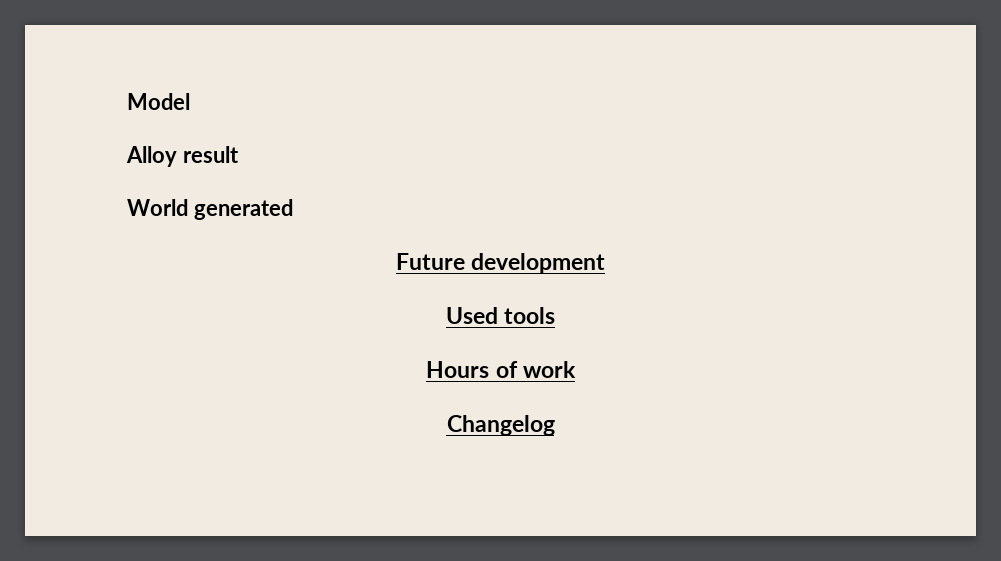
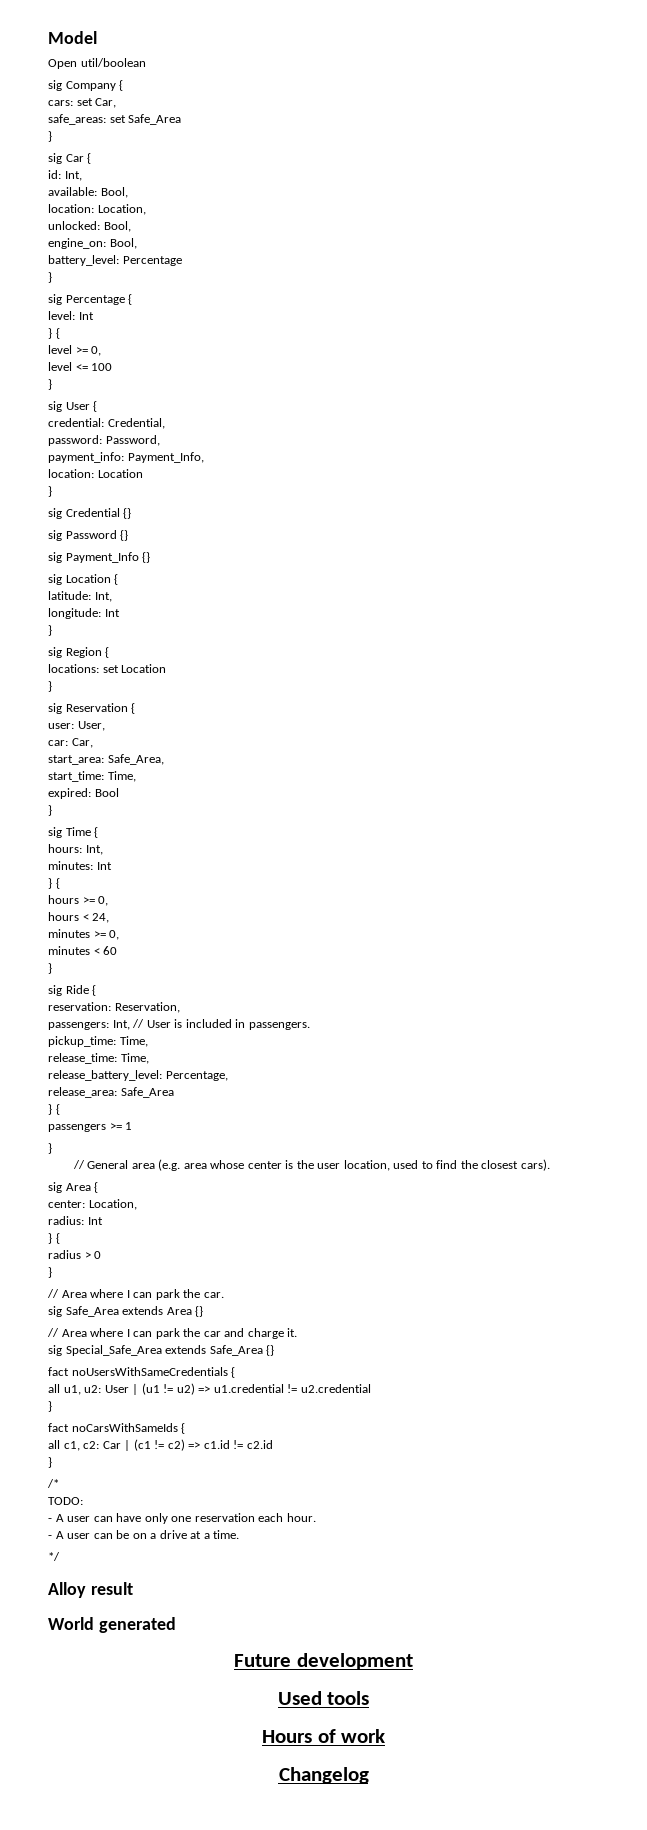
(190, 101) none -> [48,58,146,69] [48,80,124,91] [48,98,117,108] [48,114,182,125] [48,131,52,142] [48,153,92,164] [48,170,82,181] [48,187,128,198] [48,204,146,215] [48,221,131,232] [48,238,137,249] [48,255,182,266] [48,272,52,283] [48,294,133,305] [48,311,94,320] [48,328,60,339] [48,345,102,356] [48,362,113,371] [48,379,52,390] [48,401,98,412] [48,418,165,429] [48,435,160,446] [48,452,204,463] [48,469,143,478] [48,486,52,497] [48,508,132,519] [48,530,129,541] [48,552,151,563] [48,574,119,585] [48,591,112,602] [48,608,120,619] [48,625,52,636] [48,647,110,658] [48,664,167,673] [48,681,52,692] [48,703,136,714] [48,721,105,731] [48,738,93,748] [48,754,164,765] [48,771,136,782] [48,788,119,799] [48,805,52,816] [48,827,99,838] [48,844,103,855] [48,861,112,870] [48,878,60,889] [48,895,109,906] [48,912,110,923] [48,929,120,940] [48,946,118,955] [48,963,52,974] [48,985,97,996] [48,1002,180,1013] [48,1019,310,1030] [48,1036,148,1047] [48,1053,149,1064] [48,1070,228,1081] [48,1087,174,1098] [48,1104,60,1115] [48,1122,133,1132] [48,1143,52,1154] [72,1159,550,1171] [48,1182,99,1193] [48,1199,137,1210] [48,1216,103,1225] [48,1233,60,1244] [48,1250,102,1259] [48,1267,52,1278] [47,1289,224,1300] [48,1306,204,1317] [47,1328,298,1339] [48,1345,275,1356] [48,1367,236,1378] [48,1383,371,1395] [48,1401,52,1412] [48,1423,186,1434] [48,1439,273,1451] [48,1457,52,1468] [47,1479,59,1488] [48,1497,83,1505] [48,1513,316,1524] [48,1530,240,1539] [48,1552,60,1561] // Open util/boolean // sig Company { // cars: set Car, // safe_areas: set Safe_Area // } // sig Car { // id: Int, // available: Bool, // location: Location, // unlocked: Bool, // engine_on: Bool, // battery_level: Percentage // } // sig Percentage { // level: Int // } { // level >= 0, // level <= 100 // } // sig User { // credential: Credential, // password: Password, // payment_info: Payment_Info, // location: Location // } // sig Credential {} // sig Password {} // sig Payment_Info {} // sig Location { // latitude: Int, // longitude: Int // } // sig Region { // locations: set Location // } // sig Reservation { // user: User, // car: Car, // start_area: Safe_Area, // start_time: Time, // expired: Bool // } // sig Time { // hours: Int, // minutes: Int // } { // hours >= 0, // hours < 24, // minutes >= 0, // minutes < 60 // } // sig Ride { // reservation: Reservation, // passengers: Int, // User is included in passengers. // pickup_time: Time, // release_time: Time, // release_battery_level: Percentage, // release_area: Safe_Area // } { // passengers >= 1 // } // // General area (e.g. area whose center is the user location, used to find the closest cars). // sig Area { // center: Location, // radius: Int // } { // radius > 0 // } // // Area where I can park the car. // sig Safe_Area extends Area {} // // Area where I can park the car and charge it. // sig Special_Safe_Area extends Safe_Area {} // fact noUsersWithSameCredentials { // all u1, u2: User | (u1 != u2) => u1.credential != u2.credential // } // fact noCarsWithSameIds { // all c1, c2: Car | (c1 != c2) => c1.id != c2.id // } // /* // TODO: // - A user can have only one reservation each hour. // - A user can be on a drive at a time. // */

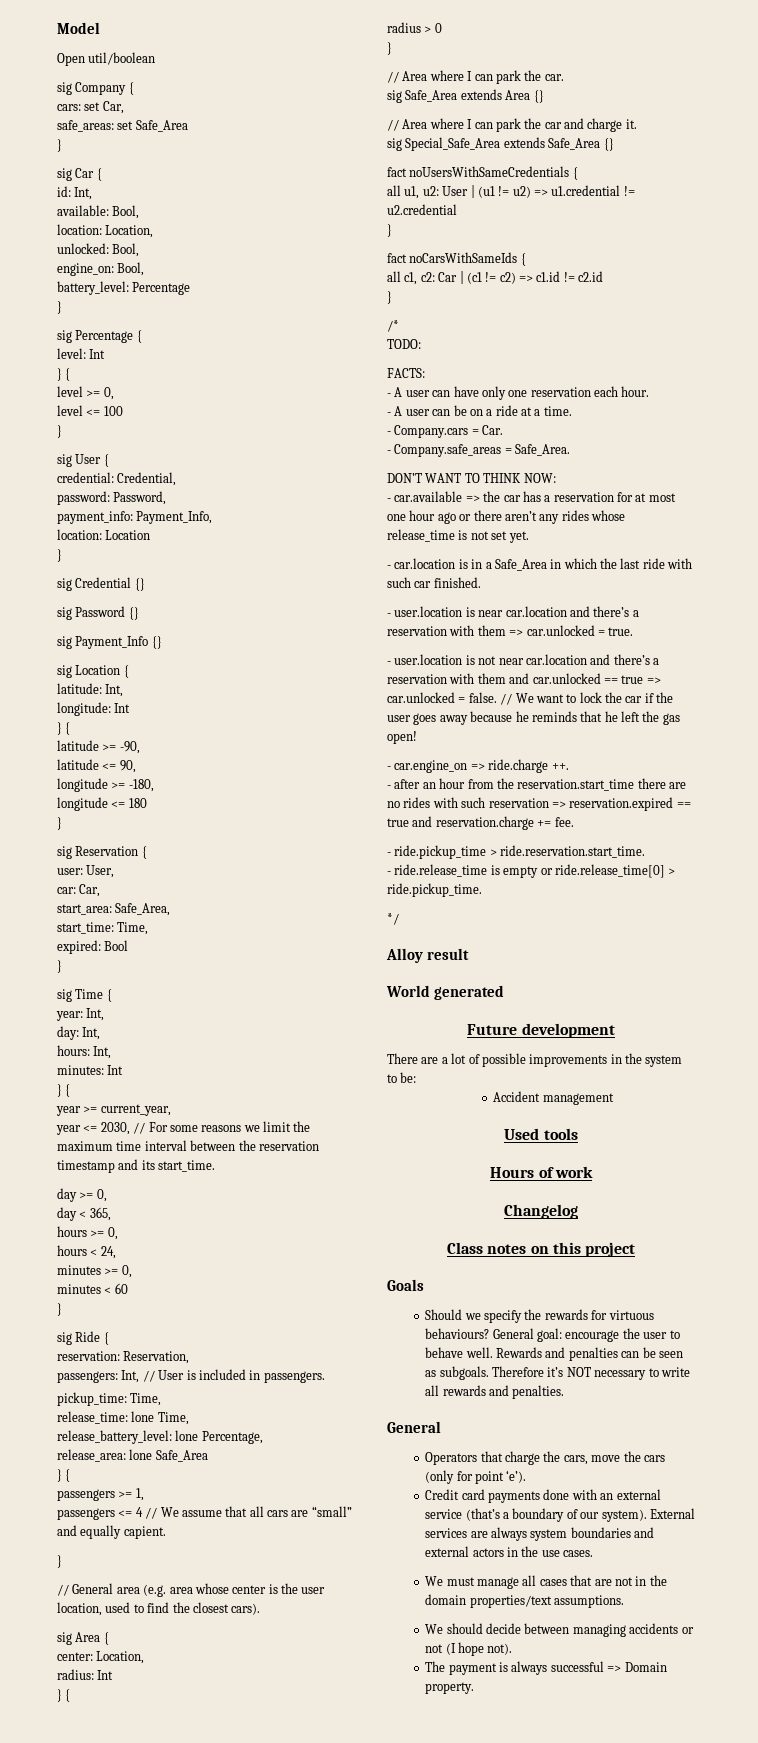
[48,647,110,658] [48,664,167,673] // sig Region { // locations: set Location -> [65,722,71,735] [57,740,140,754] [57,759,136,773] [57,778,154,792] [57,797,147,811] { // latitude >= -90, // latitude <= 90, // longitude >= -180, // longitude <= 180
(99, 832) none -> [56,1008,105,1021] [57,1026,101,1040] // year: Int, // day: Int,
(60, 883) none -> [56,1104,171,1116] [56,1121,311,1135] [57,1140,319,1151] [57,1159,216,1173] [57,1188,107,1202] [57,1207,111,1221] // year >= current_year, // year <= 2030, // For some reasons we limit the maximum time interval between the reservation timestamp and its start_time. // day >= 0, // day < 365,
(117, 1058) none -> [131,1411,155,1422] lone
(162, 1075) none -> [175,1430,199,1441] lone
(117, 1092) none -> [129,1449,153,1460] lone
[125,1122,133,1130] 1 -> [135,1488,144,1501] [57,1506,352,1520] [57,1525,166,1539] 1, // passengers <= 4 // We assume that all cars are “small” and equally capient.
(83, 1501) none -> [387,368,425,378] // FACTS:
[159,1530,187,1539] drive -> [495,405,518,416] ride
(240, 1534) none -> [387,425,504,438] [387,444,571,457] [387,473,556,483] [387,491,676,502] [387,510,625,524] [387,529,529,543] [387,558,693,571] [387,577,481,588] [387,606,639,617] [387,625,634,636] [387,654,659,665] [387,673,661,684] [387,692,674,705] [387,711,680,725] [387,731,417,744] [387,759,569,773] [387,778,686,791] [387,797,691,811] [387,816,574,830] [387,845,646,859] [387,864,676,878] [387,883,482,897] // - Company.cars = Car. // - Company.safe_areas = Safe_Area. // DON’T WANT TO THINK NOW: // - car.available => the car has a reservation for at most one hour ago or there aren’t any rides whose release_time is not set yet. // - car.location is in a Safe_Area in which the last ride with such car finished. // - user.location is near car.location and there’s a reservation with them => car.unlocked = true. // - user.location is not near car.location and there’s a reservation with them and car.unlocked == true => car.unlocked = false. // We want to lock the car if the user goes away because he reminds that he left the gas open! // - car.engine_on => ride.charge ++. // - after an hour from the reservation.start_time there are no rides with such reservation => reservation.expired == true and reservation.charge += fee. // - ride.pickup_time > ride.reservation.start_time. // - ride.release_time is empty or ride.release_time[0] > ride.pickup_time.
(413, 1661) none -> [387,1053,683,1067] [387,1072,417,1083] [493,1091,614,1105] // There are a lot of possible improvements in the system to be: // Accident management
(369, 1775) none -> [447,1242,635,1257] [387,1279,424,1291] [425,1309,654,1323] [425,1328,680,1342] [425,1347,683,1361] [425,1366,690,1380] [425,1385,565,1399] [387,1421,441,1433] [425,1451,665,1465] [425,1470,527,1484] [425,1489,661,1503] [425,1508,695,1522] [425,1527,655,1541] [425,1546,594,1557] [425,1575,667,1589] [425,1594,625,1608] [425,1623,694,1637] [425,1642,513,1656] [425,1661,667,1675] [425,1682,475,1694] // Class notes on this project // Goals // Should we specify the rewards for virtuous behaviours? General goal: encourage the user to behave well. Rewards and penalties can be seen as subgoals. Therefore it’s NOT necessary to write all rewards and penalties. // General // Operators that charge the cars, move the cars (only for point ‘e’). // Credit card payments done with an external service (that’s a boundary of our system). External services are always system boundaries and external actors in the use cases. // We must manage all cases that are not in the domain properties/text assumptions. // We should decide between managing accidents or not (I hope not). // The payment is always successful => Domain property.

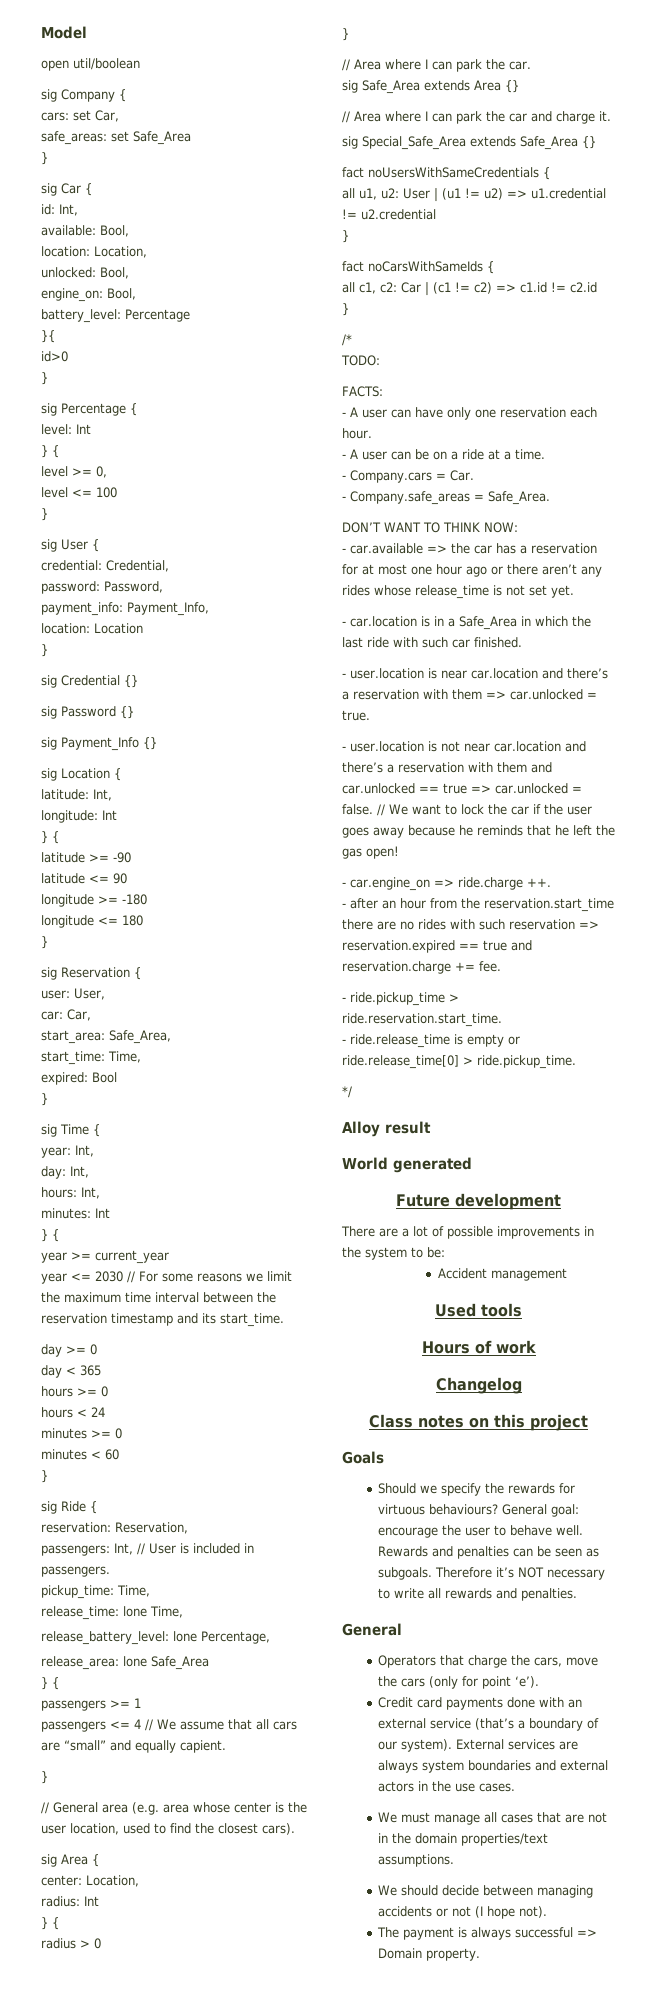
[57,53,85,66] Open -> [41,60,69,71] open
(191, 288) none -> [41,330,55,343] [41,351,68,362] // }{ // id>0
[119,741,140,754] -90, -> [113,852,131,863] -90
[119,760,136,773] 90, -> [113,873,127,884] 90
[128,779,154,792] -180, -> [122,894,147,905] -180
[100,1104,171,1116] current_year, -> [95,1250,169,1264] current_year
[100,1122,130,1135] 2030, -> [95,1271,123,1282] 2030
[96,1189,107,1202] 0, -> [90,1344,97,1355] 0
[89,1207,111,1221] 365, -> [80,1365,101,1376] 365
[107,1227,118,1240] 0, -> [101,1386,108,1397] 0
[100,1246,116,1259] 24, -> [91,1407,105,1417] 24
[121,1265,132,1278] 0, -> [115,1428,122,1439] 0
[135,1488,144,1501] 1, -> [134,1698,141,1708] 1

